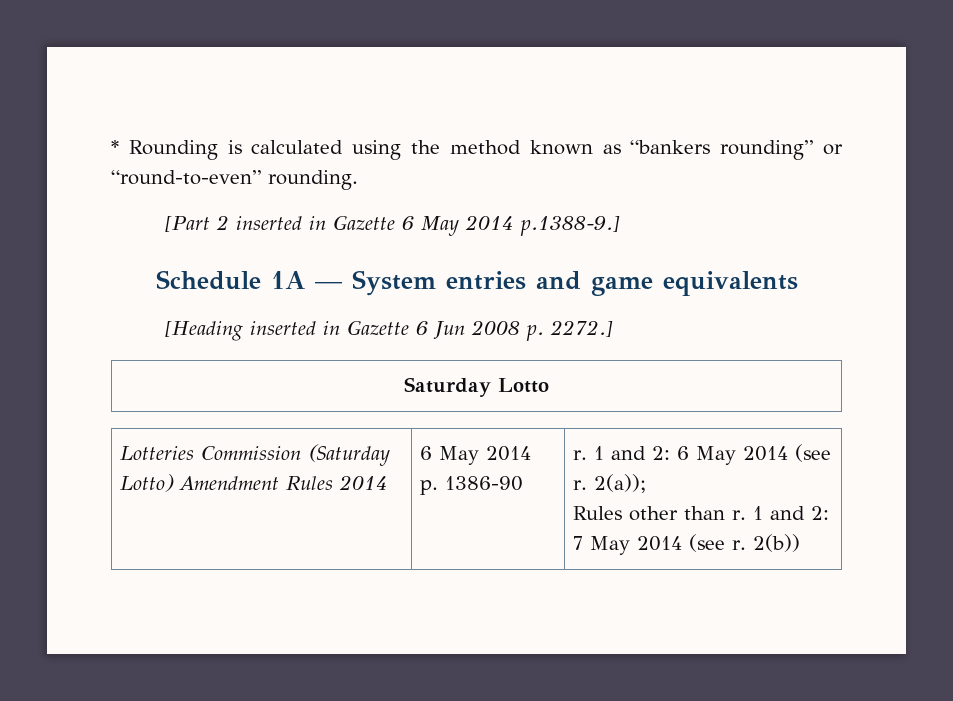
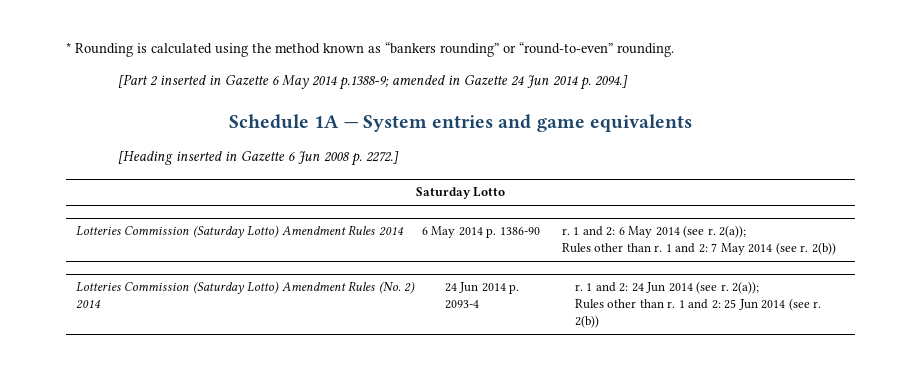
[520,215,621,236] p.1388-9.] -> [339,75,629,90] p.1388-9; amended in Gazette 24 Jun 2014 p. 2094.]
(801, 543) none -> [75,281,416,294] [75,299,101,309] [444,282,520,294] [444,300,479,309] [574,281,760,294] [574,298,822,311] [574,315,599,328] // Lotteries Commission (Saturday Lotto) Amendment Rules (No. 2) 2014 | 24 Jun 2014 p. 2093-4 | r. 1 and 2: 24 Jun 2014 (see r. 2(a)); // Rules other than r. 1 and 2: 25 Jun 2014 (see r. 2(b))

